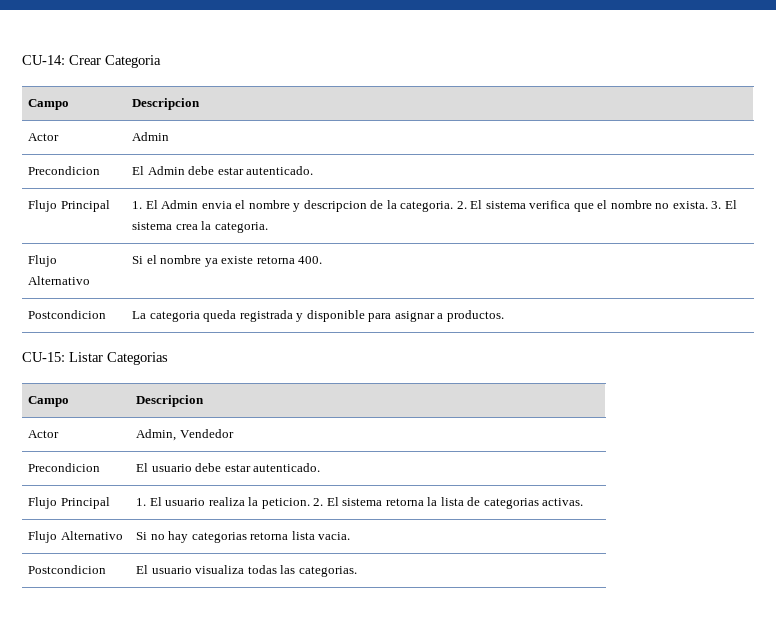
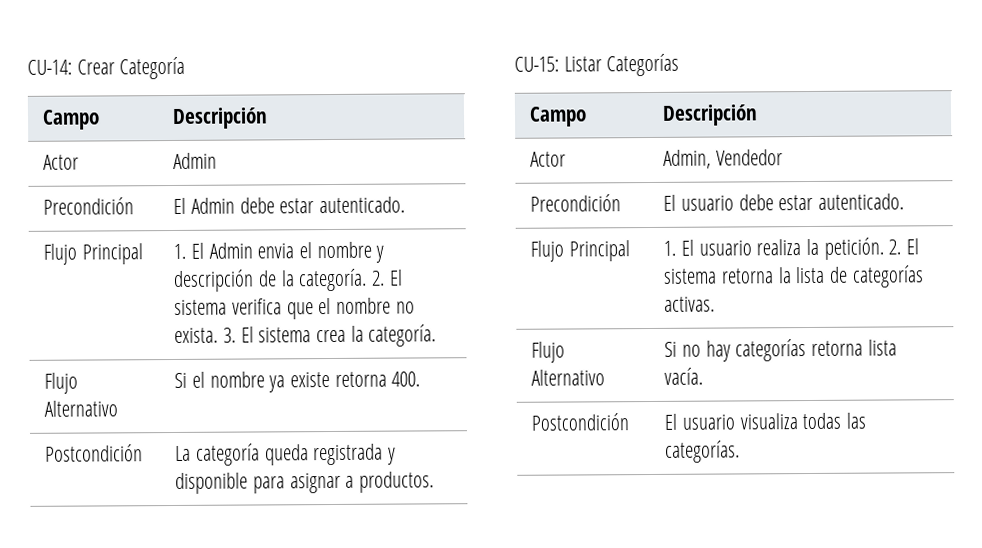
[105,55,161,68] [28,99,70,110] [132,98,201,110] Categoria // Campo | Descripcion -> [119,56,186,80] [42,109,101,130] [172,107,269,129] Categoría // Campo | Descripción
[28,166,101,175] Precondicion -> [43,197,135,215] Precondición
[303,200,367,212] descripcion -> [173,269,255,292] descripción
[400,201,454,212] categoria. -> [298,268,368,292] categoría.
[214,222,268,233] categoria. -> [368,324,437,347] categoría.
[28,310,107,319] Postcondicion -> [45,444,144,462] Postcondición
[149,311,200,322] categoria -> [195,443,260,466] categoría
[107,352,168,365] [28,396,70,407] [136,395,205,407] Categorias // Campo | Descripcion -> [606,53,680,77] [529,106,588,127] [662,104,759,126] Categorías // Campo | Descripción
[28,463,101,472] Precondicion -> [530,194,622,212] Precondición
[261,498,310,509] peticion. -> [823,237,884,260] petición.
[483,498,539,509] categorias -> [851,265,924,288] categorías
[191,532,247,543] categorias -> [735,339,807,362] categorías
[318,532,351,540] [28,565,107,574] vacia. // Postcondicion -> [664,367,704,385] [531,413,630,431] vacía. // Postcondición
[298,566,357,577] categorias. -> [665,440,741,463] categorías.

